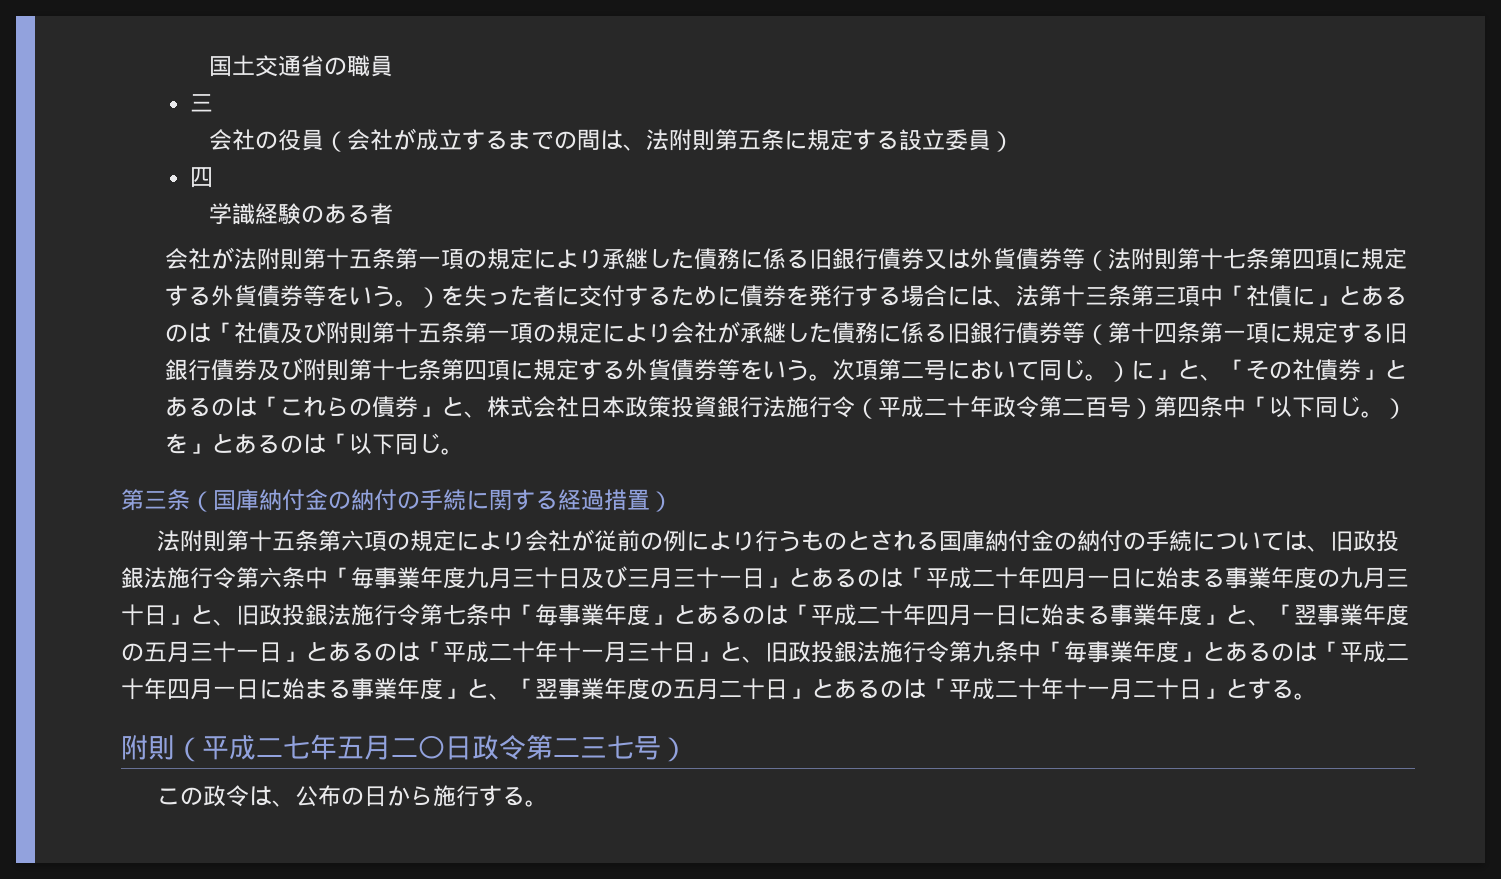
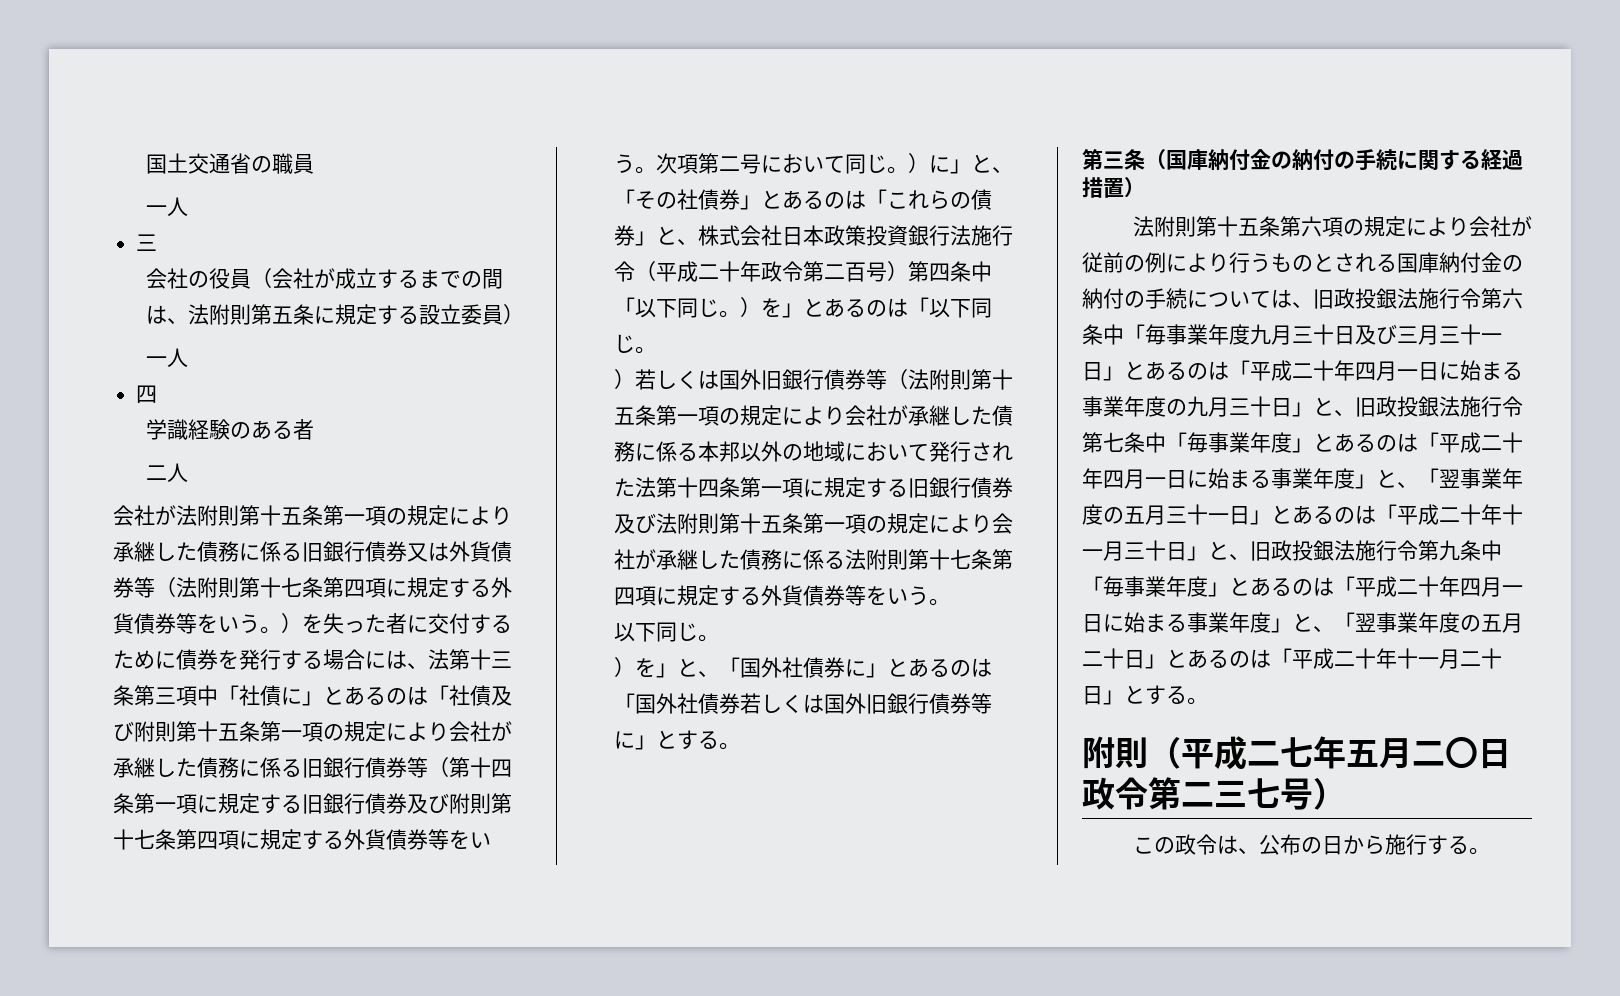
(393, 66) none -> [146,197,189,216] // 一人
(1014, 141) none -> [146,348,189,367] // 一人
(393, 214) none -> [146,463,189,482] // 二人
(464, 451) none -> [614,369,1014,390] [614,405,1014,426] [614,441,1014,462] [614,477,1014,498] [614,513,1014,534] [614,549,1014,570] [614,585,951,606] [614,622,720,642] [614,657,993,678] [614,693,993,714] [614,730,741,750] // ）若しくは国外旧銀行債券等（法附則第十五条第一項の規定により会社が承継した債務に係る本邦以外の地域において発行された法第十四条第一項に規定する旧銀行債券及び法附則第十五条第一項の規定により会社が承継した債務に係る法附則第十七条第四項に規定する外貨債券等をいう。 // 以下同じ。 // ）を」と、「国外社債券に」とあるのは「国外社債券若しくは国外旧銀行債券等に」とする。

